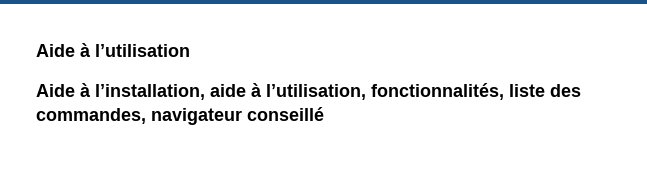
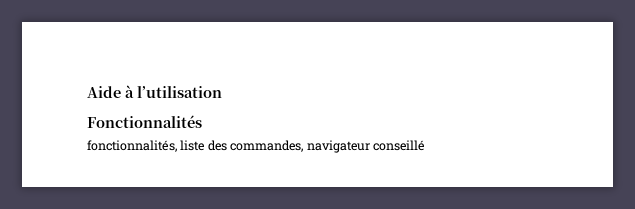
[36,83,366,100] Aide à l’installation, aide à l’utilisation, -> [87,115,202,128] Fonctionnalités //

